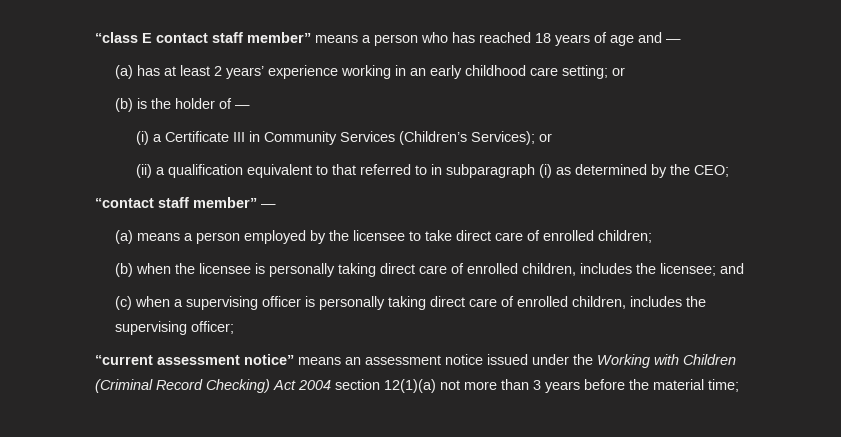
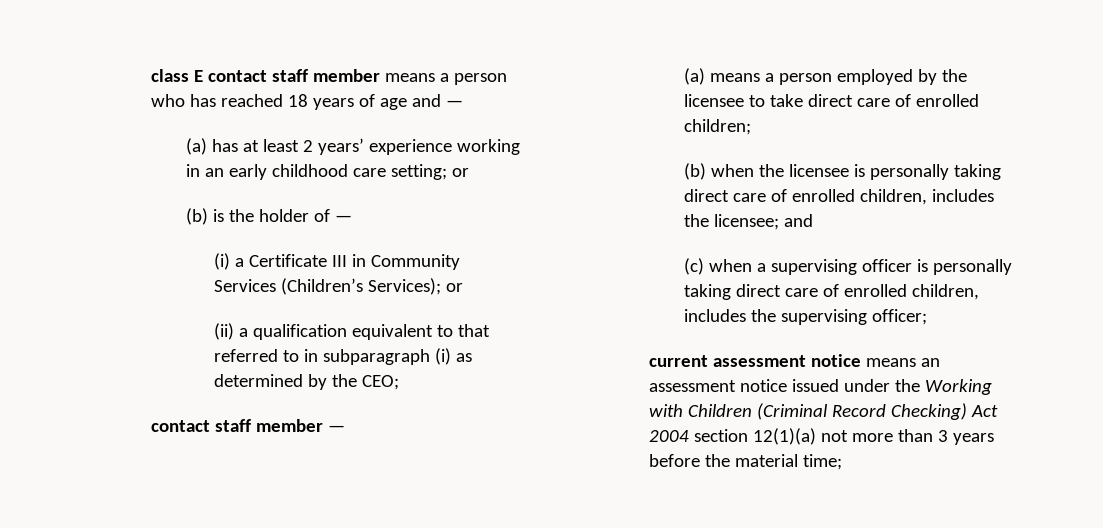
[94,32,138,43] “class -> [150,69,189,82] class
[246,32,311,43] member” -> [312,69,380,82] member
[94,197,257,208] “contact staff member” -> [150,419,323,432] contact staff member
[94,354,294,365] “current assessment notice” -> [648,354,861,367] current assessment notice

